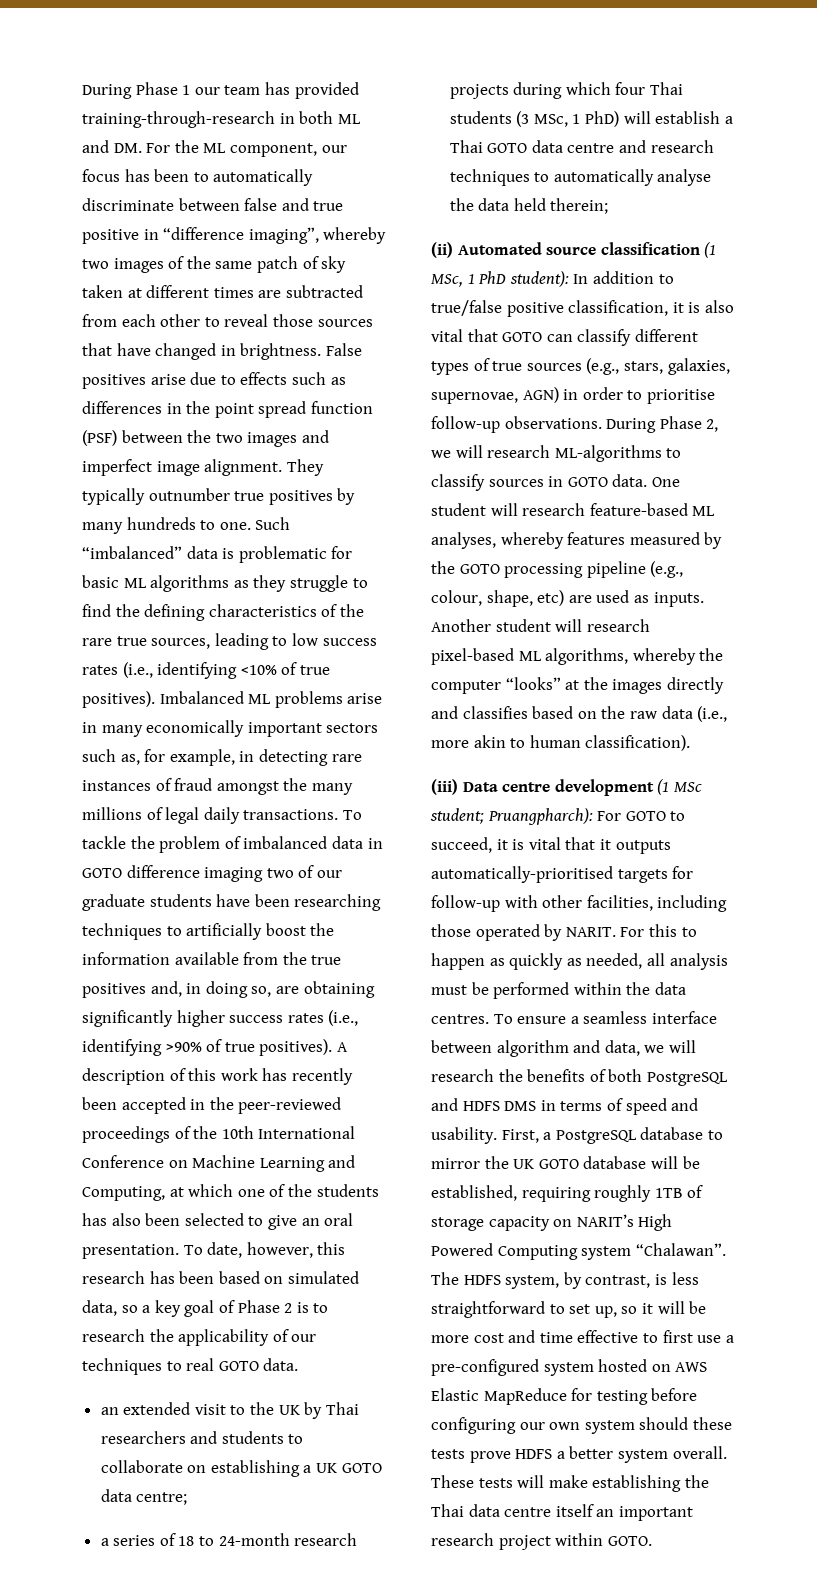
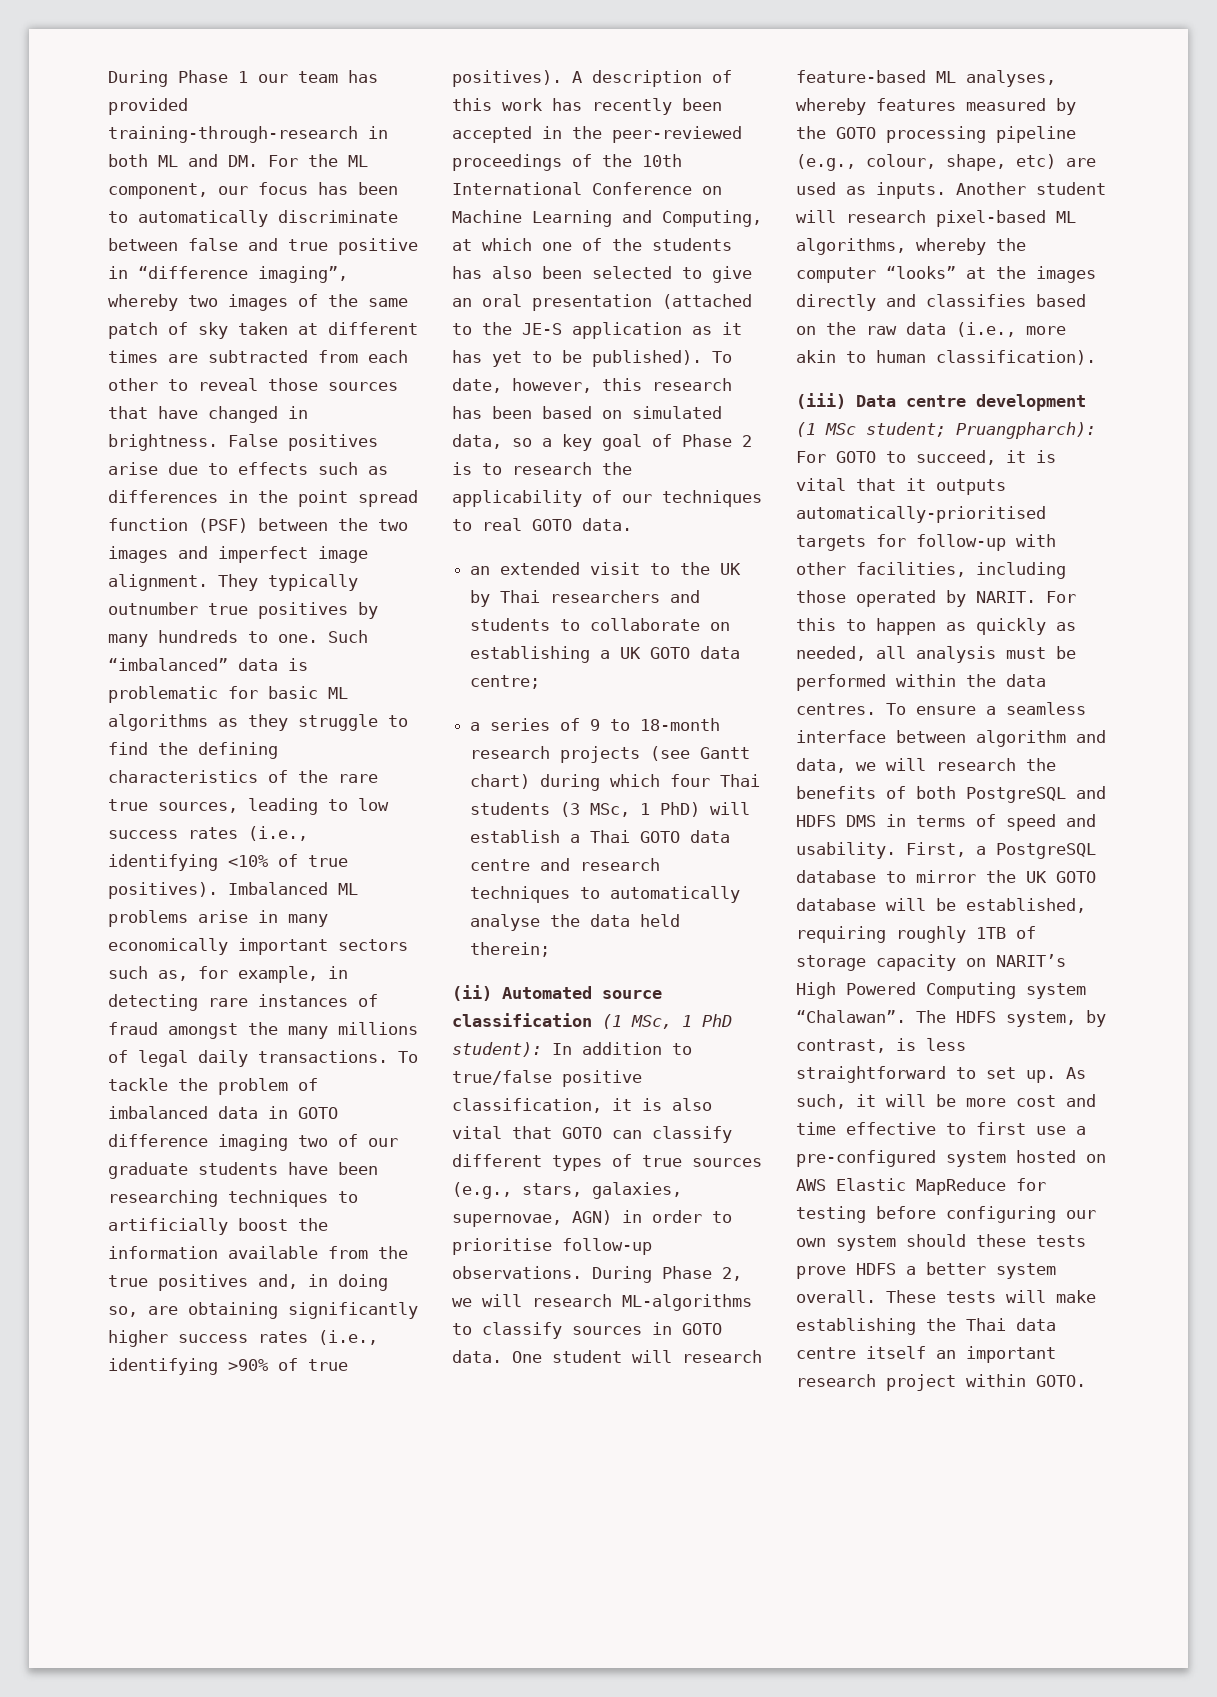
[82,1244,179,1259] presentation. -> [532,294,752,311] [452,322,742,339] [452,350,702,367] presentation (attached to the JE-S application as it has yet to be published).
[178,1533,358,1546] [449,84,509,99] 18 to 24-month research projects -> [590,718,721,731] [470,746,751,763] [470,774,531,789] 9 to 18-month research projects (see Gantt chart)
[594,1306,638,1318] up, so -> [1026,1067,1086,1083] [796,1094,846,1109] up. As such,

